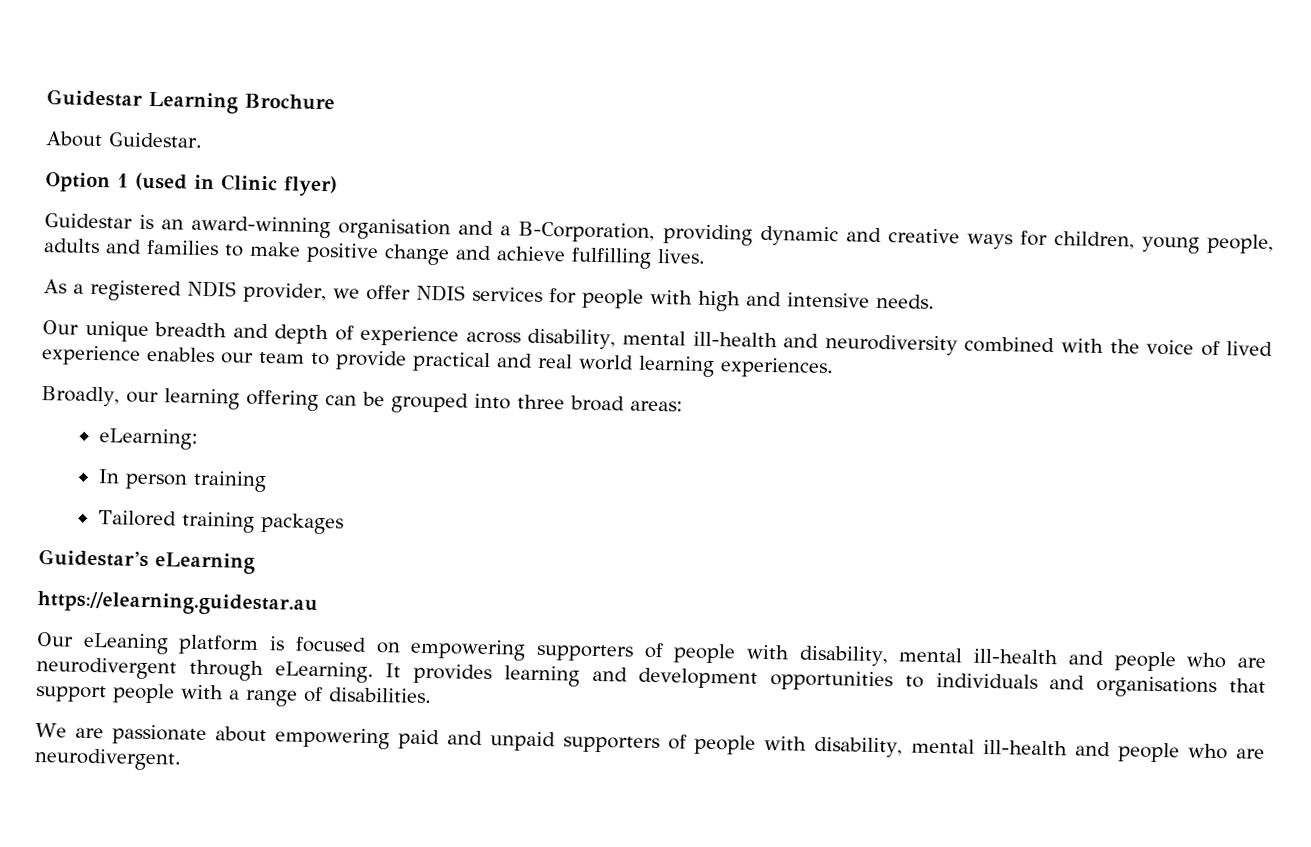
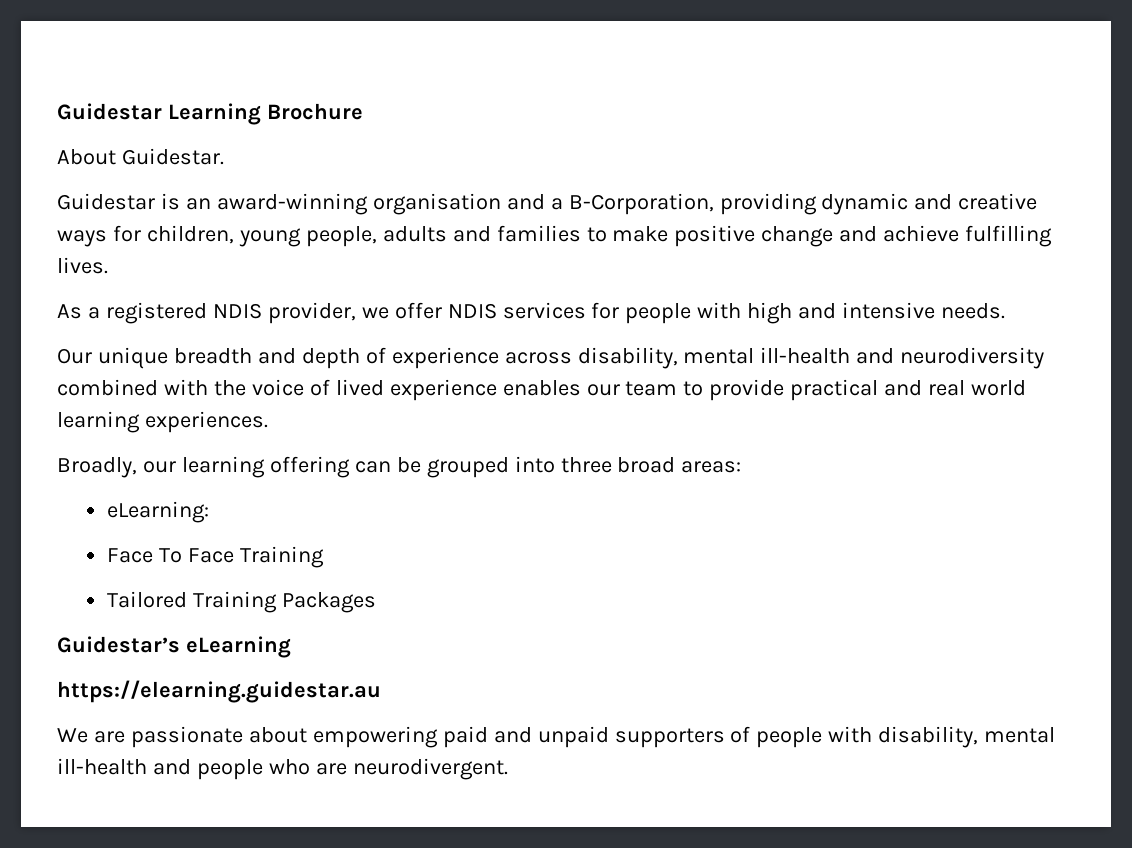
[45,172,338,197] // Option 1 (used in Clinic flyer) -> (224, 156) none
[97,469,267,493] In person training -> [106,546,324,568] Face To Face Training
[181,511,344,535] training packages -> [192,591,376,613] Training Packages
[36,632,1266,672] [36,657,1266,699] [35,683,432,707] // Our eLeaning platform is focused on empowering supporters of people with disability, mental ill-health and people who are neurodivergent through eLearning. It provides learning and development opportunities to individuals and organisations that support people with a range of disabilities. -> (381, 691) none

